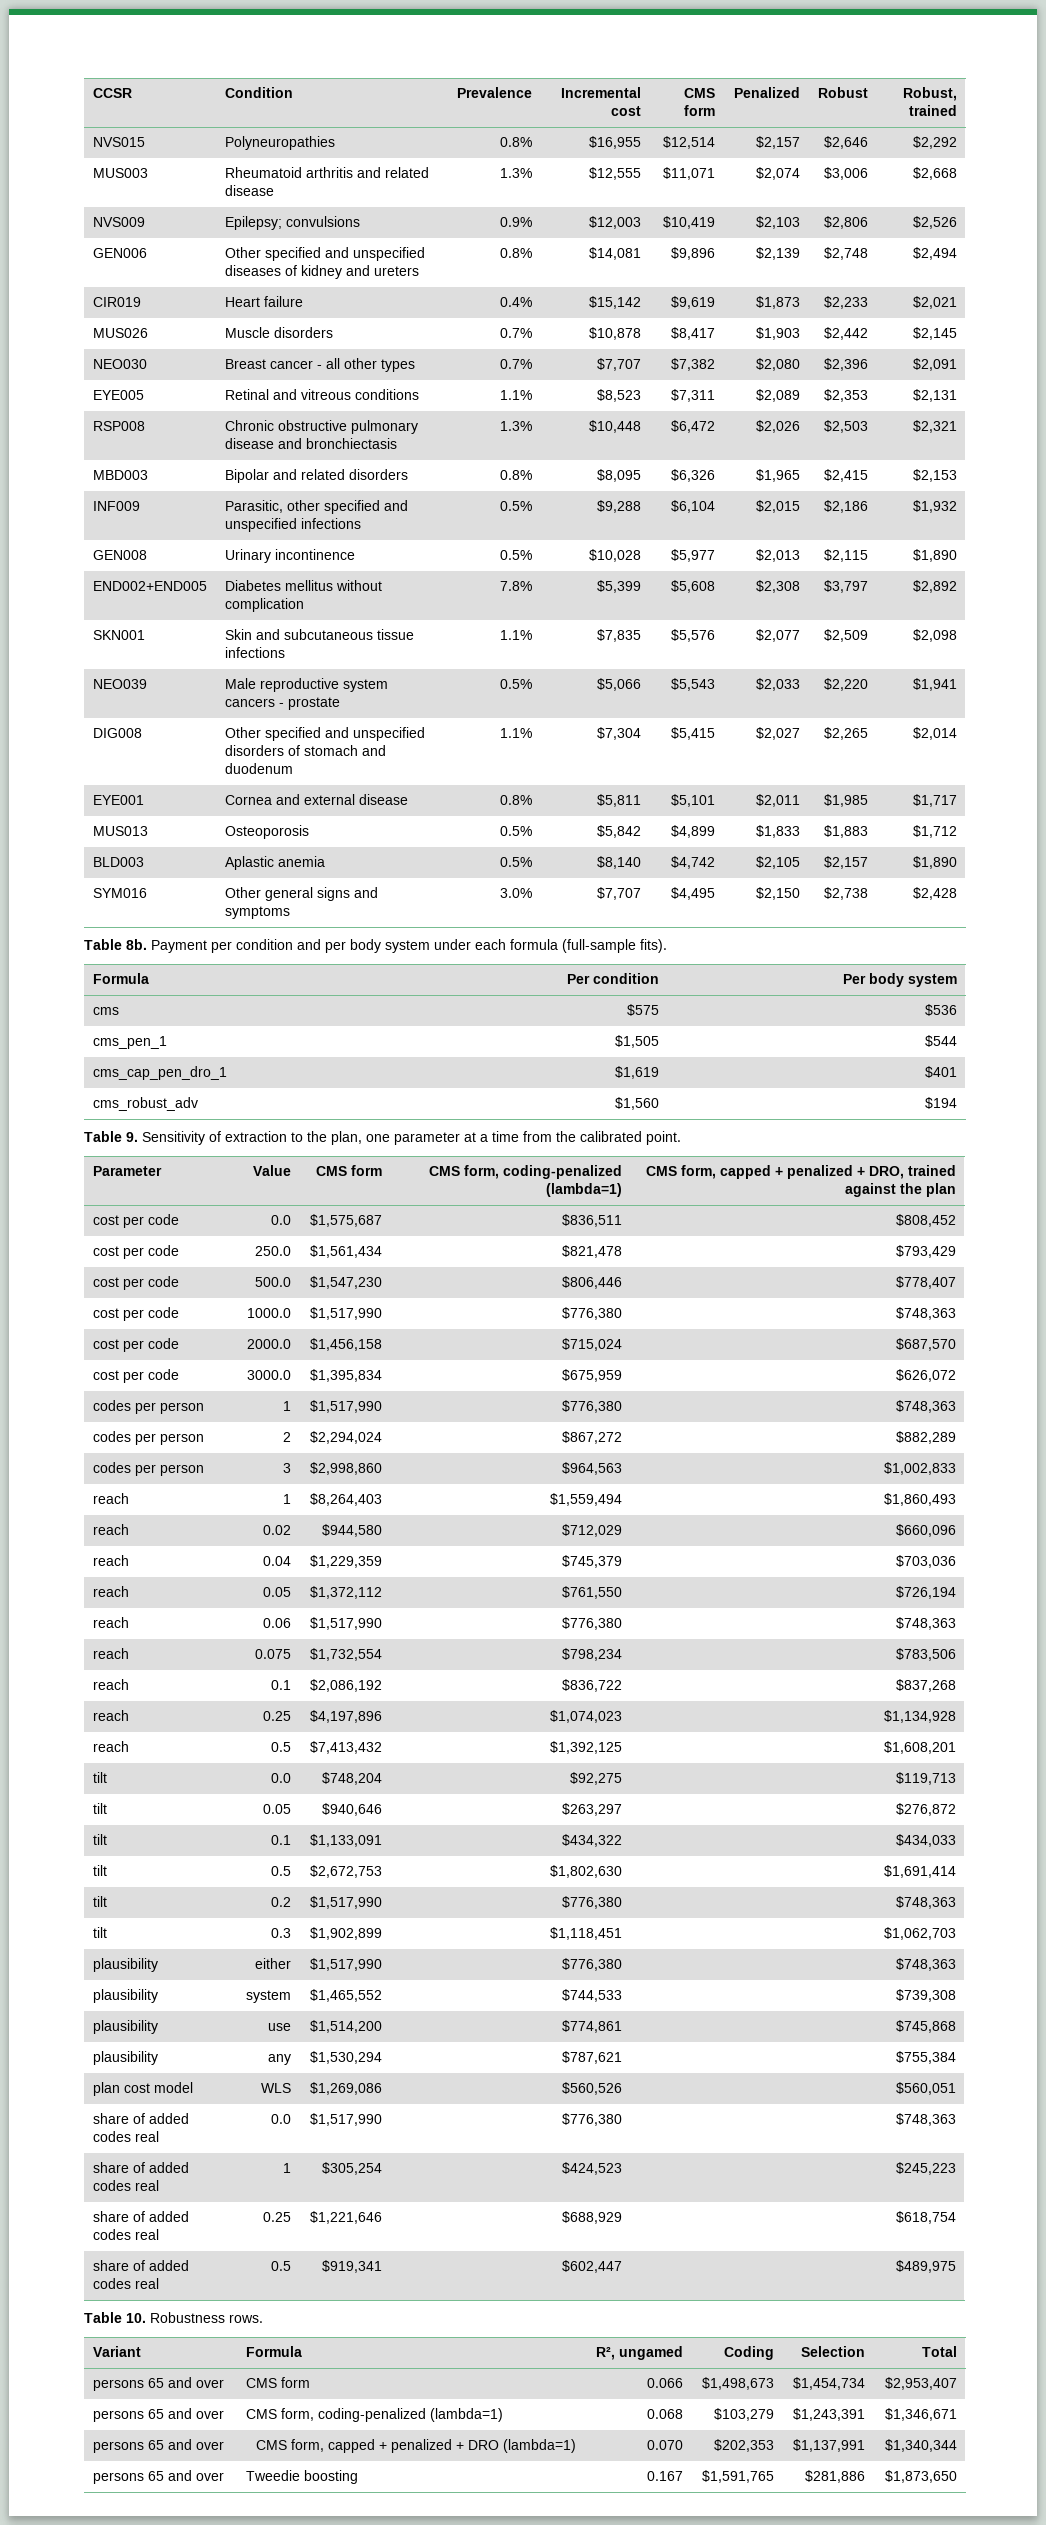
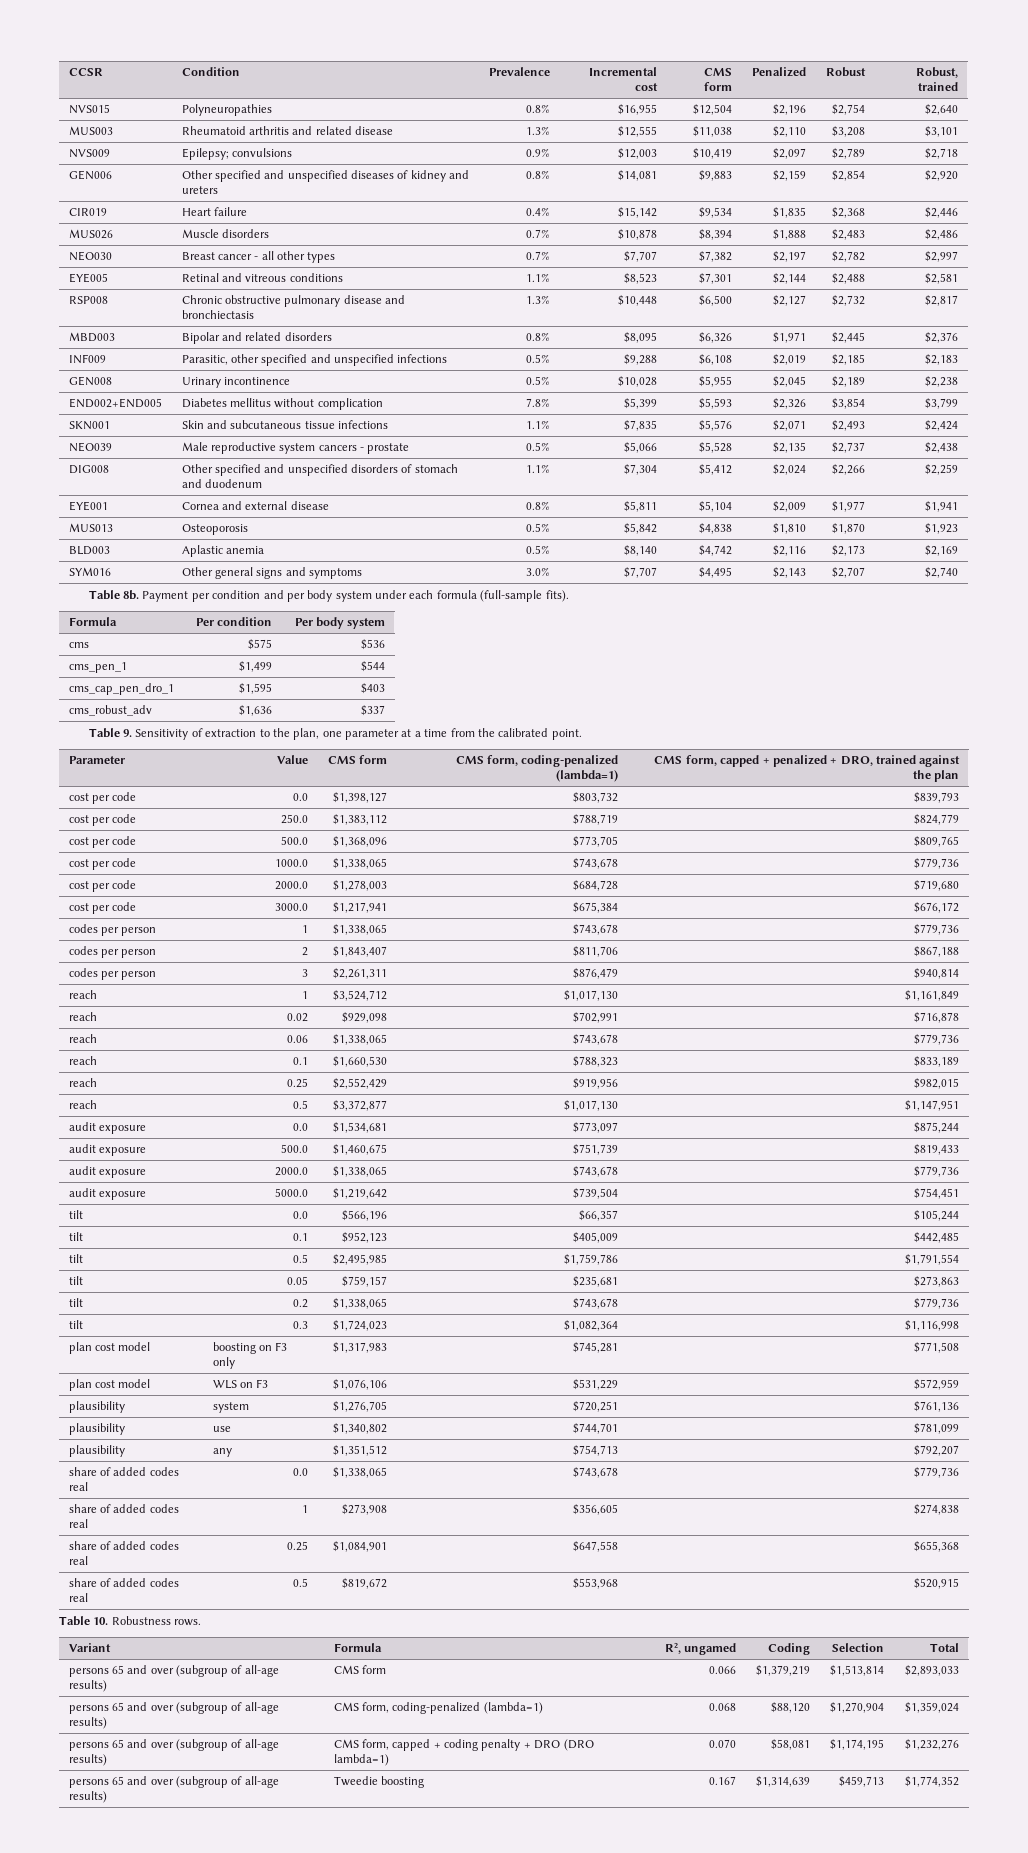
[663,136,716,149] [756,136,801,149] [824,136,869,149] [913,136,958,149] $12,514 | $2,157 | $2,646 | $2,292 -> [693,104,733,115] [773,104,807,115] [832,104,866,115] [925,104,959,115] $12,504 | $2,196 | $2,754 | $2,640
[663,167,716,180] [756,167,801,180] [824,167,869,180] [913,167,958,180] $11,071 | $2,074 | $3,006 | $2,668 -> [693,126,733,137] [773,126,807,137] [832,126,866,137] [925,126,959,137] $11,038 | $2,110 | $3,208 | $3,101
[756,216,801,229] [824,216,869,229] [913,216,958,229] $2,103 | $2,806 | $2,526 -> [773,148,807,159] [832,148,866,159] [925,148,959,159] $2,097 | $2,789 | $2,718
[671,247,716,260] [756,247,801,260] [824,247,869,260] [913,247,958,260] $9,896 | $2,139 | $2,748 | $2,494 -> [699,170,733,181] [773,170,807,181] [832,170,866,181] [925,170,959,181] $9,883 | $2,159 | $2,854 | $2,920
[671,296,716,309] [756,296,801,309] [824,296,869,309] [913,296,958,309] $9,619 | $1,873 | $2,233 | $2,021 -> [699,207,733,218] [773,207,807,218] [832,207,866,218] [925,207,959,218] $9,534 | $1,835 | $2,368 | $2,446
[671,327,716,340] [756,327,801,340] [824,327,869,340] [913,327,958,340] $8,417 | $1,903 | $2,442 | $2,145 -> [699,229,733,240] [773,229,807,240] [832,229,866,240] [925,229,959,240] $8,394 | $1,888 | $2,483 | $2,486
[756,358,801,371] [824,358,869,371] [913,358,958,371] $2,080 | $2,396 | $2,091 -> [773,251,807,262] [832,251,866,262] [925,251,959,262] $2,197 | $2,782 | $2,997
[671,389,716,402] [756,389,801,402] [824,389,869,402] [913,389,958,402] $7,311 | $2,089 | $2,353 | $2,131 -> [699,273,733,284] [773,273,807,284] [832,273,866,284] [925,273,959,284] $7,301 | $2,144 | $2,488 | $2,581
[671,420,716,433] [756,420,801,433] [824,420,869,433] [913,420,958,433] $6,472 | $2,026 | $2,503 | $2,321 -> [699,295,733,306] [773,295,807,306] [832,295,866,306] [925,295,959,306] $6,500 | $2,127 | $2,732 | $2,817
[756,469,801,482] [824,469,869,482] [913,469,958,482] $1,965 | $2,415 | $2,153 -> [773,332,807,343] [832,332,866,343] [925,332,959,343] $1,971 | $2,445 | $2,376
[671,500,716,513] [756,500,801,513] [824,500,869,513] [913,500,958,513] $6,104 | $2,015 | $2,186 | $1,932 -> [699,354,733,365] [773,354,807,365] [832,354,866,365] [925,354,959,365] $6,108 | $2,019 | $2,185 | $2,183
[671,549,716,562] [756,549,801,562] [824,549,869,562] [913,549,958,562] $5,977 | $2,013 | $2,115 | $1,890 -> [699,376,733,387] [773,376,807,387] [832,376,866,387] [925,376,959,387] $5,955 | $2,045 | $2,189 | $2,238
[671,580,716,593] [756,580,801,593] [824,580,869,593] [913,580,958,593] $5,608 | $2,308 | $3,797 | $2,892 -> [699,398,733,409] [773,398,807,409] [832,398,866,409] [925,398,959,409] $5,593 | $2,326 | $3,854 | $3,799
[756,629,801,642] [824,629,869,642] [913,629,958,642] $2,077 | $2,509 | $2,098 -> [773,420,807,431] [832,420,866,431] [925,420,959,431] $2,071 | $2,493 | $2,424
[671,678,716,691] [756,678,801,691] [824,678,869,691] [913,678,958,691] $5,543 | $2,033 | $2,220 | $1,941 -> [699,442,733,453] [773,442,807,453] [832,442,866,453] [925,442,959,453] $5,528 | $2,135 | $2,737 | $2,438
[671,727,716,740] [756,727,801,740] [824,727,869,740] [913,727,958,740] $5,415 | $2,027 | $2,265 | $2,014 -> [699,464,733,475] [773,464,807,475] [832,464,866,475] [925,464,959,475] $5,412 | $2,024 | $2,266 | $2,259
[671,794,716,807] [756,794,801,807] [824,794,869,807] [913,794,958,807] $5,101 | $2,011 | $1,985 | $1,717 -> [699,501,733,512] [773,501,807,512] [832,501,866,512] [925,501,959,512] $5,104 | $2,009 | $1,977 | $1,941
[671,825,716,838] [756,825,801,838] [824,825,869,838] [913,825,958,838] $4,899 | $1,833 | $1,883 | $1,712 -> [699,523,733,534] [773,523,807,534] [832,523,866,534] [925,523,959,534] $4,838 | $1,810 | $1,870 | $1,923
[756,856,801,869] [824,856,869,869] [913,856,958,869] $2,105 | $2,157 | $1,890 -> [773,545,807,556] [832,545,866,556] [925,545,959,556] $2,116 | $2,173 | $2,169
[756,887,801,900] [824,887,869,900] [913,887,958,900] $2,150 | $2,738 | $2,428 -> [773,567,807,578] [832,567,866,578] [925,567,959,578] $2,143 | $2,707 | $2,740
[615,1035,660,1048] $1,505 -> [239,661,273,672] $1,499
[615,1066,660,1079] [925,1066,958,1078] $1,619 | $401 -> [239,683,273,694] [361,683,386,694] $1,595 | $403
[615,1097,660,1110] [925,1097,958,1109] $1,560 | $194 -> [239,705,273,716] [361,705,386,716] $1,636 | $337
[310,1214,383,1227] [562,1214,623,1227] [896,1214,957,1227] $1,575,687 | $836,511 | $808,452 -> [333,792,388,803] [573,792,619,803] [914,792,960,803] $1,398,127 | $803,732 | $839,793
[310,1245,383,1258] [562,1245,623,1258] [896,1245,957,1258] $1,561,434 | $821,478 | $793,429 -> [333,814,388,825] [573,814,619,825] [914,814,960,825] $1,383,112 | $788,719 | $824,779
[310,1276,383,1289] [562,1276,623,1289] [896,1276,957,1289] $1,547,230 | $806,446 | $778,407 -> [333,836,388,847] [573,836,619,847] [914,836,960,847] $1,368,096 | $773,705 | $809,765
[310,1307,383,1320] [562,1307,623,1320] [896,1307,957,1320] $1,517,990 | $776,380 | $748,363 -> [333,858,388,869] [573,858,619,869] [914,858,960,869] $1,338,065 | $743,678 | $779,736
[310,1338,383,1351] [562,1338,623,1351] [896,1338,957,1351] $1,456,158 | $715,024 | $687,570 -> [333,880,388,891] [573,880,619,891] [914,880,960,891] $1,278,003 | $684,728 | $719,680
[310,1369,383,1382] [562,1369,623,1382] [896,1369,957,1382] $1,395,834 | $675,959 | $626,072 -> [333,902,388,913] [573,902,619,913] [914,902,960,913] $1,217,941 | $675,384 | $676,172
[310,1400,383,1413] [562,1400,623,1413] [896,1400,957,1413] $1,517,990 | $776,380 | $748,363 -> [333,924,388,935] [573,924,619,935] [914,924,960,935] $1,338,065 | $743,678 | $779,736
[310,1431,383,1444] [562,1431,623,1444] [896,1431,957,1444] $2,294,024 | $867,272 | $882,289 -> [333,946,388,957] [573,946,619,957] [914,946,960,957] $1,843,407 | $811,706 | $867,188
[310,1462,383,1475] [562,1462,623,1475] [884,1462,957,1475] $2,998,860 | $964,563 | $1,002,833 -> [333,968,388,979] [573,968,619,979] [914,968,960,979] $2,261,311 | $876,479 | $940,814
[310,1493,383,1506] [550,1493,623,1506] [884,1493,957,1506] $8,264,403 | $1,559,494 | $1,860,493 -> [333,990,388,1001] [564,990,619,1001] [905,990,960,1001] $3,524,712 | $1,017,130 | $1,161,849
[322,1524,383,1537] [562,1524,623,1537] [896,1524,957,1537] [92,1555,129,1566] [263,1556,292,1566] [310,1555,383,1568] [562,1555,623,1568] [896,1555,957,1568] [92,1586,129,1597] [263,1587,292,1597] [310,1586,383,1599] [562,1586,623,1599] [896,1586,957,1599] [92,1617,129,1628] [263,1618,292,1628] [310,1617,383,1630] [562,1617,623,1630] [896,1617,957,1630] [92,1648,129,1659] [255,1649,292,1659] [310,1648,383,1661] [562,1648,623,1661] [896,1648,957,1661] $944,580 | $712,029 | $660,096 // reach | 0.04 | $1,229,359 | $745,379 | $703,036 // reach | 0.05 | $1,372,112 | $761,550 | $726,194 // reach | 0.06 | $1,517,990 | $776,380 | $748,363 // reach | 0.075 | $1,732,554 | $798,234 | $783,506 -> [342,1012,388,1023] [573,1012,619,1023] [914,1012,960,1023] [68,1034,97,1043] [287,1035,309,1043] [333,1034,388,1045] [573,1034,619,1045] [914,1034,960,1045] $929,098 | $702,991 | $716,878 // reach | 0.06 | $1,338,065 | $743,678 | $779,736
[310,1679,383,1692] [562,1679,623,1692] [896,1679,957,1692] $2,086,192 | $836,722 | $837,268 -> [333,1056,388,1067] [573,1056,619,1067] [914,1056,960,1067] $1,660,530 | $788,323 | $833,189
[310,1710,383,1723] [550,1710,623,1723] [884,1710,957,1723] $4,197,896 | $1,074,023 | $1,134,928 -> [333,1078,388,1089] [573,1078,619,1089] [914,1078,960,1089] $2,552,429 | $919,956 | $982,015
[310,1741,383,1754] [550,1741,623,1754] [884,1741,957,1754] [92,1772,107,1783] [271,1773,292,1783] [322,1772,383,1785] [570,1772,623,1785] [896,1772,957,1785] [92,1803,107,1814] [263,1804,292,1814] [322,1803,383,1816] [562,1803,623,1816] [896,1803,957,1816] [92,1834,107,1845] [271,1835,292,1845] [310,1834,383,1847] [562,1834,623,1847] [896,1834,957,1847] [92,1865,107,1876] [271,1866,292,1876] [310,1865,383,1878] [550,1865,623,1878] [884,1865,957,1878] $7,413,432 | $1,392,125 | $1,608,201 // tilt | 0.0 | $748,204 | $92,275 | $119,713 // tilt | 0.05 | $940,646 | $263,297 | $276,872 // tilt | 0.1 | $1,133,091 | $434,322 | $434,033 // tilt | 0.5 | $2,672,753 | $1,802,630 | $1,691,414 -> [333,1100,388,1111] [564,1100,619,1111] [905,1100,960,1111] [68,1122,146,1134] [293,1123,309,1131] [333,1122,388,1133] [573,1122,619,1133] [914,1122,960,1133] [68,1144,146,1156] [281,1144,309,1153] [333,1144,388,1155] [573,1144,619,1155] [914,1144,960,1155] [68,1166,146,1178] [275,1167,309,1176] [333,1166,388,1177] [573,1166,619,1177] [914,1166,960,1177] [68,1188,146,1200] [275,1188,309,1197] [333,1188,388,1199] [573,1188,619,1199] [914,1188,960,1199] [68,1210,83,1219] [293,1211,309,1219] [342,1210,388,1221] [579,1210,619,1221] [914,1210,960,1221] [68,1232,83,1241] [293,1233,309,1241] [342,1232,388,1243] [573,1232,619,1243] [914,1232,960,1243] [68,1254,83,1263] [293,1254,309,1263] [333,1254,388,1265] [564,1254,619,1265] [905,1254,960,1265] [68,1276,83,1285] [287,1276,309,1285] [342,1276,388,1287] [573,1276,619,1287] [914,1276,960,1287] $3,372,877 | $1,017,130 | $1,147,951 // audit exposure | 0.0 | $1,534,681 | $773,097 | $875,244 // audit exposure | 500.0 | $1,460,675 | $751,739 | $819,433 // audit exposure | 2000.0 | $1,338,065 | $743,678 | $779,736 // audit exposure | 5000.0 | $1,219,642 | $739,504 | $754,451 // tilt | 0.0 | $566,196 | $66,357 | $105,244 // tilt | 0.1 | $952,123 | $405,009 | $442,485 // tilt | 0.5 | $2,495,985 | $1,759,786 | $1,791,554 // tilt | 0.05 | $759,157 | $235,681 | $273,863
[310,1896,383,1909] [562,1896,623,1909] [896,1896,957,1909] $1,517,990 | $776,380 | $748,363 -> [333,1298,388,1309] [573,1298,619,1309] [914,1298,960,1309] $1,338,065 | $743,678 | $779,736
[310,1927,383,1940] [550,1927,623,1940] [884,1927,957,1940] [92,1958,158,1972] [255,1958,292,1969] [310,1958,383,1971] [562,1958,623,1971] [896,1958,957,1971] [92,1989,158,2003] [246,1990,292,2003] [310,1989,383,2002] [562,1989,623,2002] [896,1989,957,2002] [92,2020,158,2034] [268,2023,292,2031] [310,2020,383,2033] [562,2020,623,2033] [896,2020,957,2033] [92,2051,158,2065] [268,2054,292,2065] [310,2051,383,2064] [562,2051,623,2064] [896,2051,957,2064] [92,2082,193,2096] [261,2083,292,2093] [310,2082,383,2095] [562,2082,623,2095] [896,2082,957,2095] $1,902,899 | $1,118,451 | $1,062,703 // plausibility | either | $1,517,990 | $776,380 | $748,363 // plausibility | system | $1,465,552 | $744,533 | $739,308 // plausibility | use | $1,514,200 | $774,861 | $745,868 // plausibility | any | $1,530,294 | $787,621 | $755,384 // plan cost model | WLS | $1,269,086 | $560,526 | $560,051 -> [333,1320,388,1331] [564,1320,619,1331] [905,1320,960,1331] [68,1342,151,1354] [212,1342,288,1354] [212,1357,235,1369] [333,1342,388,1353] [573,1342,619,1353] [914,1342,960,1353] [68,1379,151,1391] [212,1379,269,1389] [333,1379,388,1390] [573,1379,619,1390] [914,1379,960,1390] [68,1401,125,1413] [212,1402,249,1413] [333,1401,388,1412] [573,1401,619,1412] [914,1401,960,1412] [68,1423,125,1435] [212,1426,231,1432] [333,1423,388,1434] [573,1423,619,1434] [914,1423,960,1434] [68,1445,125,1457] [212,1448,232,1457] [333,1445,388,1456] [573,1445,619,1456] [914,1445,960,1456] $1,724,023 | $1,082,364 | $1,116,998 // plan cost model | boosting on F3 only | $1,317,983 | $745,281 | $771,508 // plan cost model | WLS on F3 | $1,076,106 | $531,229 | $572,959 // plausibility | system | $1,276,705 | $720,251 | $761,136 // plausibility | use | $1,340,802 | $744,701 | $781,099 // plausibility | any | $1,351,512 | $754,713 | $792,207
[310,2113,383,2126] [562,2113,623,2126] [896,2113,957,2126] $1,517,990 | $776,380 | $748,363 -> [333,1467,388,1478] [573,1467,619,1478] [914,1467,960,1478] $1,338,065 | $743,678 | $779,736
[322,2162,383,2175] [562,2162,623,2175] [896,2162,957,2175] $305,254 | $424,523 | $245,223 -> [342,1504,388,1515] [573,1504,619,1515] [914,1504,960,1515] $273,908 | $356,605 | $274,838
[310,2211,383,2224] [562,2211,623,2224] [896,2211,957,2224] $1,221,646 | $688,929 | $618,754 -> [333,1541,388,1552] [573,1541,619,1552] [914,1541,960,1552] $1,084,901 | $647,558 | $655,368
[322,2260,383,2273] [562,2260,623,2273] [896,2260,957,2273] $919,341 | $602,447 | $489,975 -> [342,1578,388,1589] [573,1578,619,1589] [914,1578,960,1589] $819,672 | $553,968 | $520,915
(224, 2383) none -> [176,1665,279,1677] [68,1680,107,1692] (subgroup of all-age results)
[702,2377,775,2390] [793,2377,866,2390] [885,2377,958,2390] [92,2408,224,2422] $1,498,673 | $1,454,734 | $2,953,407 // persons 65 and over -> [756,1665,811,1676] [830,1665,885,1676] [905,1665,960,1676] [68,1702,279,1714] [68,1717,107,1729] $1,379,219 | $1,513,814 | $2,893,033 // persons 65 and over (subgroup of all-age results)
[714,2408,775,2421] [793,2408,866,2421] [885,2408,958,2421] [92,2439,224,2453] [256,2439,577,2453] [647,2440,684,2450] [714,2439,775,2452] [793,2439,866,2452] [885,2439,958,2452] [92,2470,224,2484] $103,279 | $1,243,391 | $1,346,671 // persons 65 and over | CMS form, capped + penalized + DRO (lambda=1) | 0.070 | $202,353 | $1,137,991 | $1,340,344 // persons 65 and over -> [771,1702,811,1713] [830,1702,885,1713] [905,1702,960,1713] [68,1739,279,1751] [68,1754,107,1766] [333,1739,594,1751] [333,1754,389,1766] [709,1739,737,1748] [771,1739,811,1750] [830,1739,885,1750] [905,1739,960,1750] [68,1776,279,1788] [68,1791,107,1803] $88,120 | $1,270,904 | $1,359,024 // persons 65 and over (subgroup of all-age results) | CMS form, capped + coding penalty + DRO (DRO lambda=1) | 0.070 | $58,081 | $1,174,195 | $1,232,276 // persons 65 and over (subgroup of all-age results)
[702,2470,775,2483] [805,2470,866,2483] [885,2470,958,2483] $1,591,765 | $281,886 | $1,873,650 -> [756,1776,811,1787] [839,1776,885,1787] [905,1776,960,1787] $1,314,639 | $459,713 | $1,774,352

